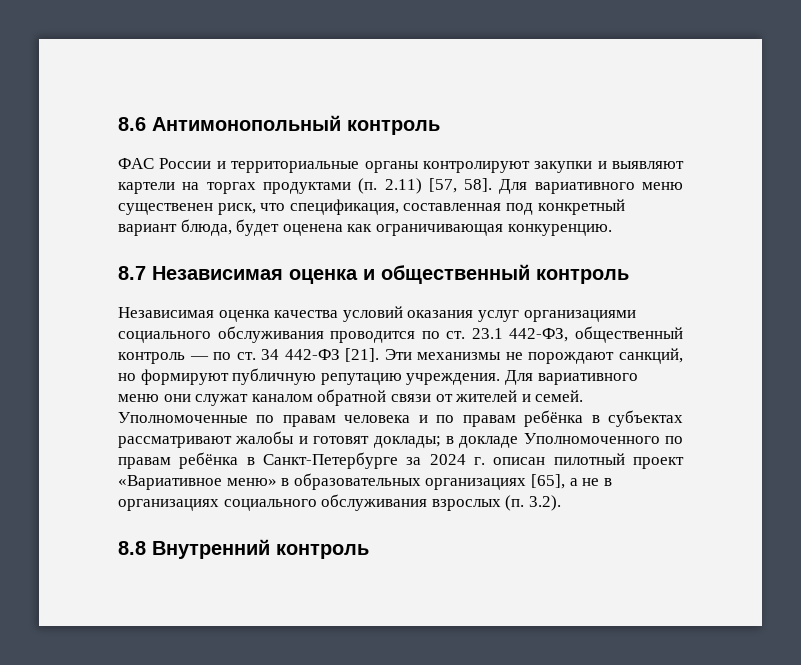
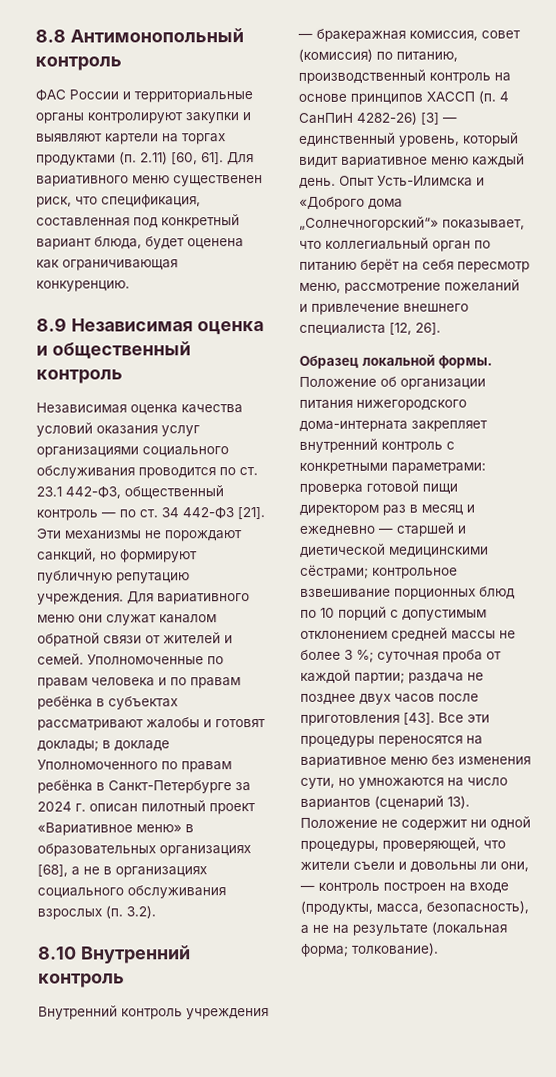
[118,117,146,131] 8.6 -> [35,29,66,43] 8.8
[428,178,493,193] [57, 58]. -> [171,152,224,165] [60, 61].
[118,266,146,280] 8.7 -> [36,317,67,332] 8.9
[530,474,565,489] [65], -> [37,864,68,877] [68],
[118,539,369,559] 8.8 Внутренний контроль -> [37,945,191,964] [38,973,125,988] [38,1005,269,1020] [298,28,521,42] [298,48,458,62] [298,69,511,84] [298,90,509,105] [298,111,457,125] [299,132,519,147] [299,153,525,168] [299,175,485,189] [299,196,403,210] [299,216,525,231] [299,237,491,252] [299,258,530,273] [299,279,520,294] [299,303,469,315] [299,322,441,336] [299,354,493,369] [299,376,486,390] [299,399,467,411] [299,420,488,432] [299,438,455,453] [299,462,486,474] [299,480,458,495] [299,504,475,516] [299,522,466,537] [300,543,489,558] [300,564,458,579] [300,586,516,600] [300,606,487,621] [300,627,516,642] [300,649,502,663] [300,669,484,684] [300,693,479,705] [300,712,490,726] [300,735,483,747] [300,754,531,768] [300,777,508,789] [300,795,470,810] [300,816,531,831] [300,837,506,852] [300,861,529,873] [300,882,509,894] [300,900,529,915] [300,921,507,936] [300,942,439,957] 8.10 Внутренний контроль // Внутренний контроль учреждения — бракеражная комиссия, совет (комиссия) по питанию, производственный контроль на основе принципов ХАССП (п. 4 СанПиН 4282-26) [3] — единственный уровень, который видит вариативное меню каждый день. Опыт Усть-Илимска и «Доброго дома „Солнечногорский“» показывает, что коллегиальный орган по питанию берёт на себя пересмотр меню, рассмотрение пожеланий и привлечение внешнего специалиста [12, 26]. // Образец локальной формы. Положение об организации питания нижегородского дома-интерната закрепляет внутренний контроль с конкретными параметрами: проверка готовой пищи директором раз в месяц и ежедневно — старшей и диетической медицинскими сёстрами; контрольное взвешивание порционных блюд по 10 порций с допустимым отклонением средней массы не более 3 %; суточная проба от каждой партии; раздача не позднее двух часов после приготовления [43]. Все эти процедуры переносятся на вариативное меню без изменения сути, но умножаются на число вариантов (сценарий 13). Положение не содержит ни одной процедуры, проверяющей, что жители съели и довольны ли они, — контроль построен на входе (продукты, масса, безопасность), а не на результате (локальная форма; толкование).

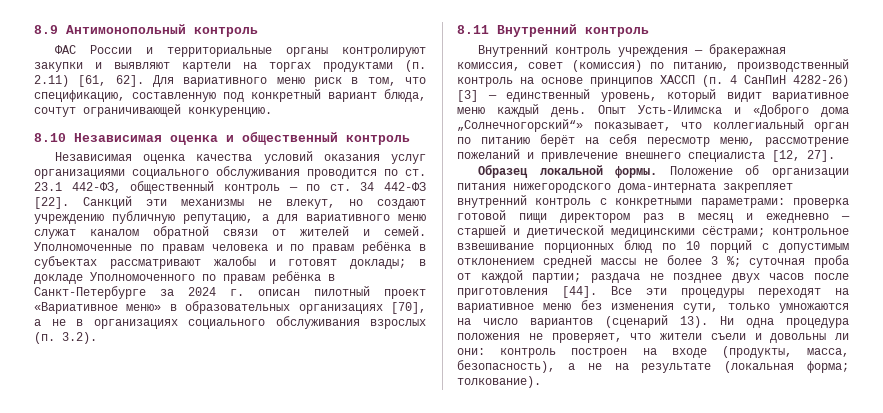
[35,29,66,43] 8.8 -> [34,25,58,34] 8.9
[171,152,254,166] [36,175,263,187] [36,194,201,208] [36,214,240,229] [36,236,244,250] [36,259,178,271] [60, 61]. Для вариативного меню существенен риск, что спецификация, составленная под конкретный вариант блюда, будет оценена как ограничивающая -> [78,75,426,87] [34,89,426,102] [34,104,181,117] [61, 62]. Для вариативного меню риск в том, что спецификацию, составленную под конкретный вариант блюда, сочтут ограничивающей
[36,317,67,332] 8.9 -> [34,133,66,142] 8.10
[237,507,265,520] [36,528,243,542] [37,548,198,563] [37,570,190,584] [37,591,250,605] [37,614,103,623] [21]. Эти механизмы не порождают санкций, но формируют публичную репутацию учреждения. Для вариативного меню они -> [34,196,426,209] [34,211,426,224] [22]. Санкций эти механизмы не влекут, но создают учреждению публичную репутацию, а для вариативного меню
[37,864,68,877] [68], -> [391,302,426,314] [70],
[37,946,77,960] 8.10 -> [457,25,489,34] 8.11
[415,322,441,335] 26]. -> [807,150,835,162] 27].
[403,712,435,725] [43]. -> [562,286,597,298] [44].
[378,735,463,747] переносятся -> [758,288,821,298] переходят
[338,777,355,786] но -> [727,303,770,310] только
[300,816,531,831] [300,837,480,852] Положение не содержит ни одной процедуры, проверяющей, -> [720,316,849,328] [457,333,622,343] Ни одна процедура положения не проверяет,
[500,861,529,872] [300,885,315,891] они, — -> [457,348,485,355] они:

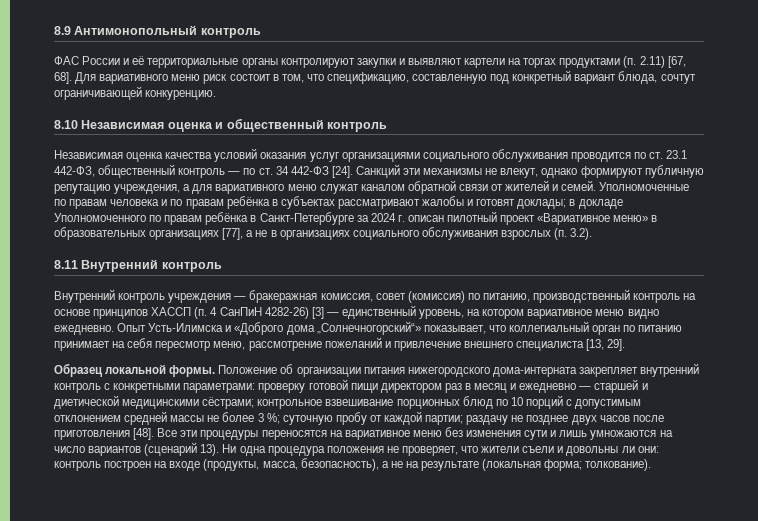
(153, 50) none -> [132,56,145,65] её
[78,75,144,87] [61, 62]. -> [667,56,686,68] [54,72,72,84] [67, 68].
(342, 82) none -> [229,74,271,81] состоит
[34,197,69,209] [22]. -> [331,166,353,178] [24].
[349,199,426,209] [34,211,254,224] но создают учреждению публичную репутацию, -> [541,165,704,178] [54,184,181,194] однако формируют публичную репутацию учреждения,
[391,302,426,314] [70], -> [222,228,244,240] [77],
[667,89,849,102] [457,104,586,117] который видит вариативное меню каждый день. -> [467,309,659,319] [54,325,114,335] на котором вариативное меню видно ежедневно.
[540,134,575,147] берёт -> [54,341,110,351] принимает
[772,150,835,162] [12, 27]. -> [586,339,626,351] [13, 29].
[793,198,849,208] проверка -> [258,383,306,393] проверку
[749,255,849,268] суточная проба -> [282,412,367,425] суточную пробу
[590,273,640,283] раздача -> [466,415,509,425] раздачу
[562,286,597,298] [44]. -> [133,428,155,440] [48].
[758,288,821,298] переходят -> [261,430,327,440] переносятся
[683,303,770,313] сути, только -> [524,430,588,440] сути и лишь

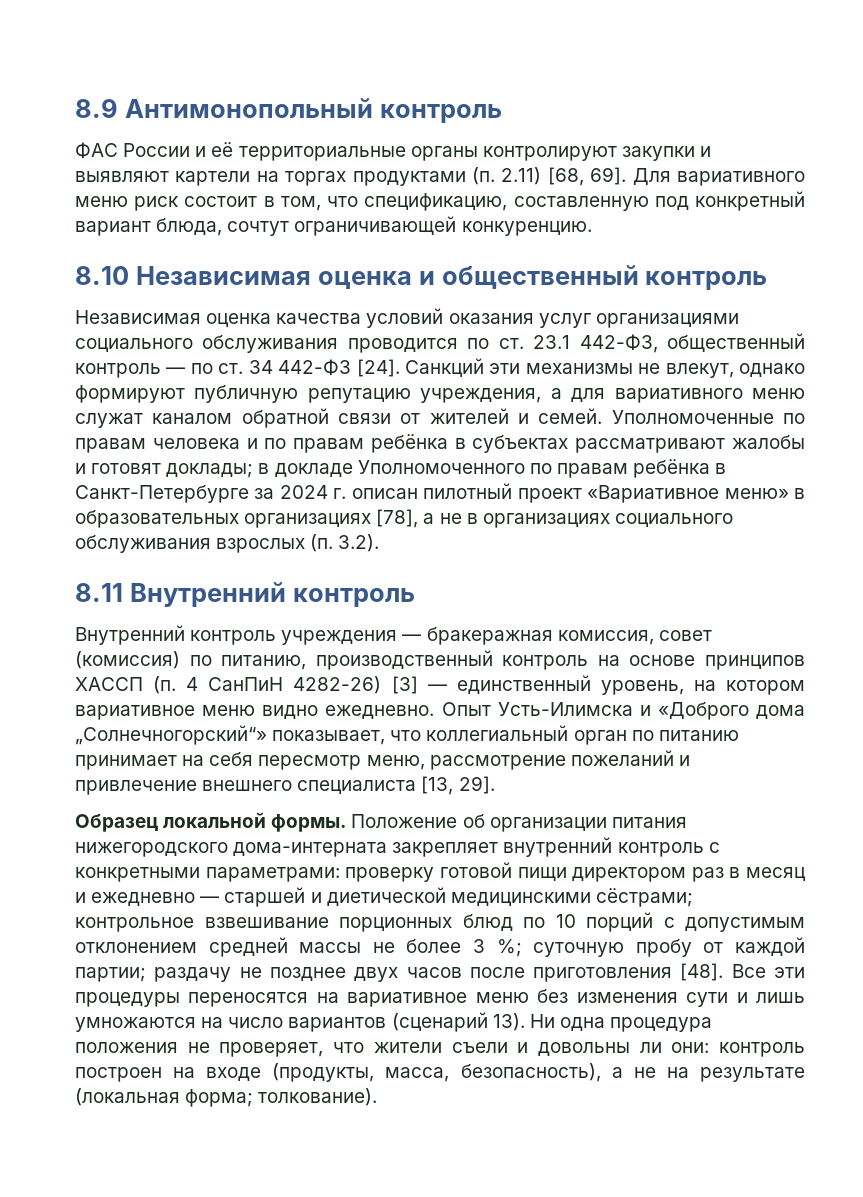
[667,56,686,68] [54,72,72,84] [67, 68]. -> [547,167,627,186] [68, 69].
[222,228,244,240] [77], -> [376,509,419,528] [78],

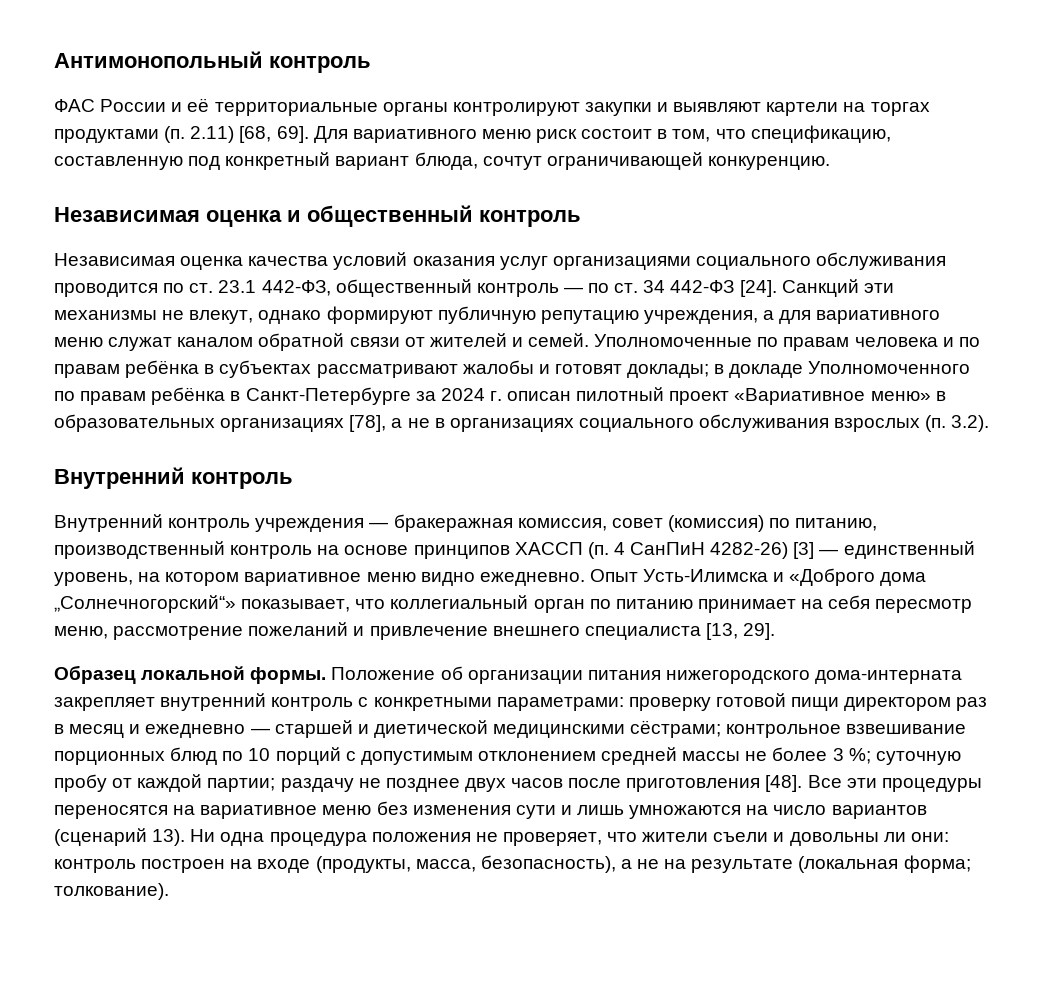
[75,98,118,118] 8.9 -> (54, 59) none
[75,266,129,285] 8.10 -> (830, 163) none
[75,583,123,602] 8.11 -> (990, 423) none

